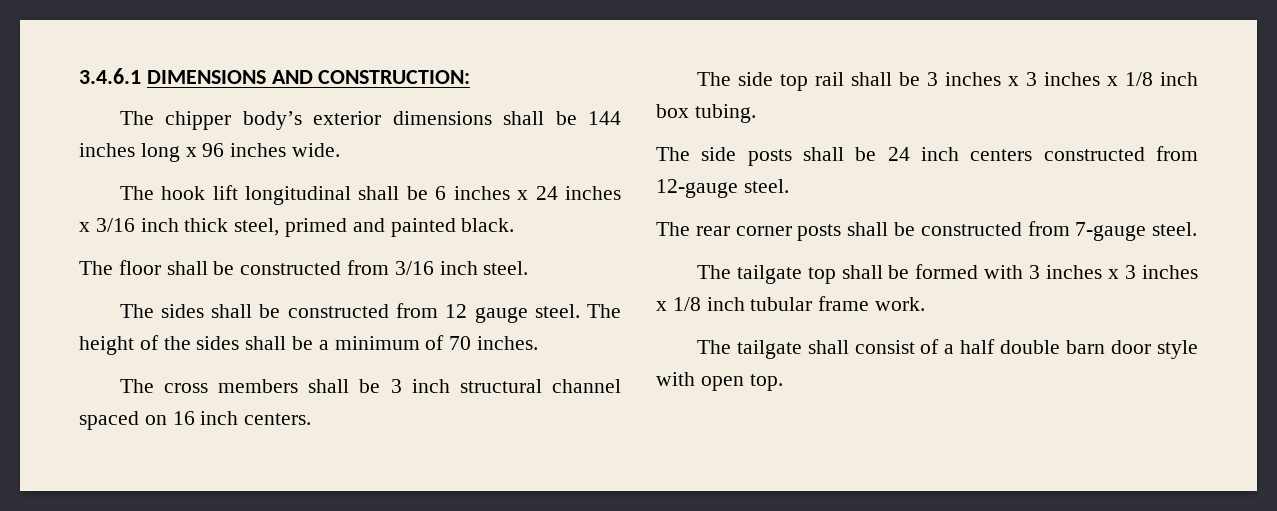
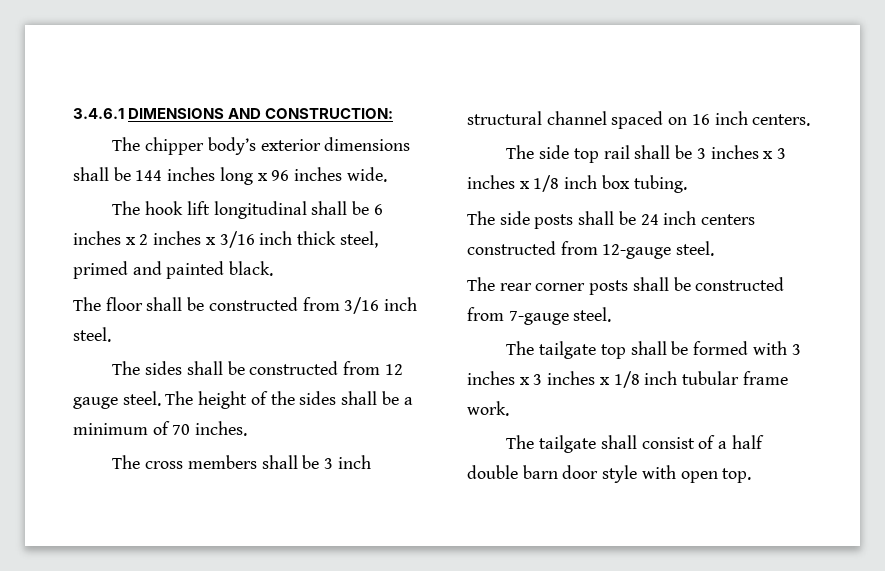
[535,186,558,200] 24 -> [139,234,149,245] 2

